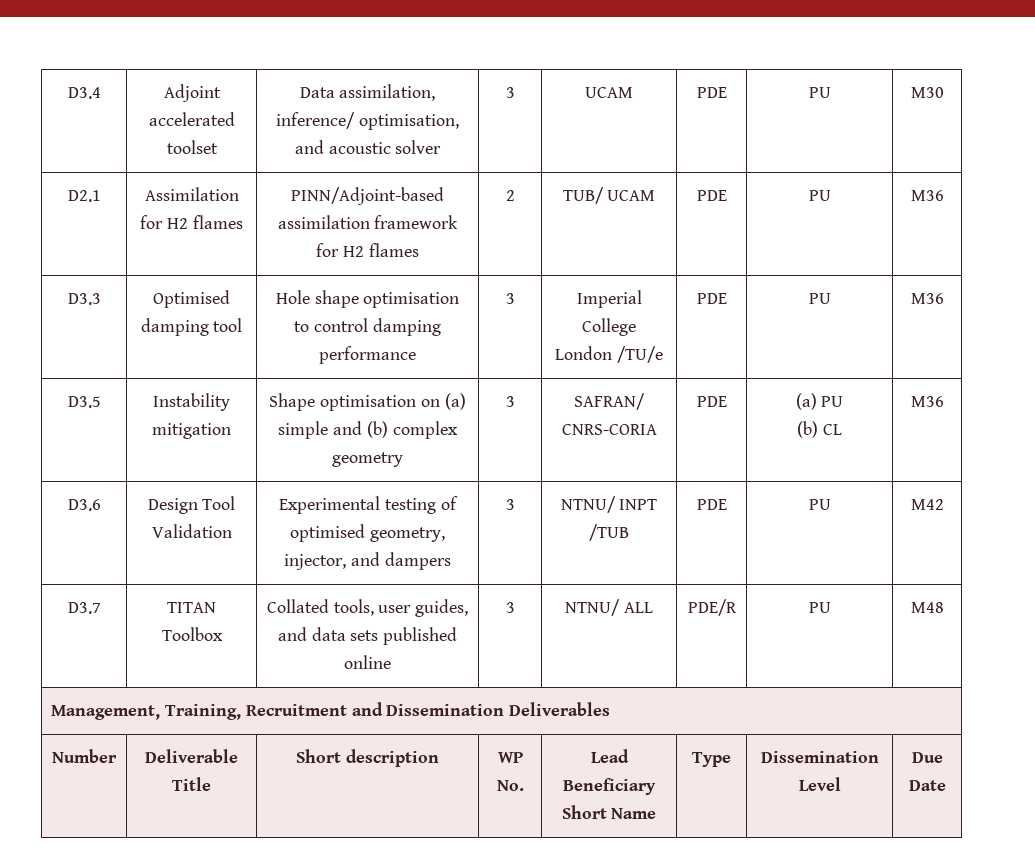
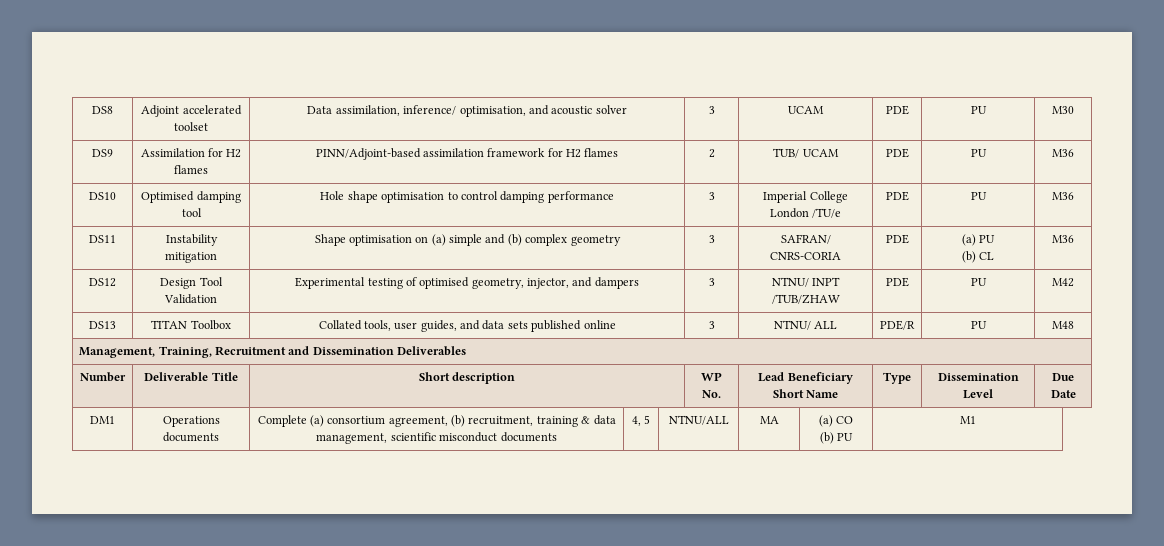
[67,87,101,99] D3.4 -> [92,106,113,114] DS8
[67,190,101,202] D2.1 -> [92,149,113,157] DS9
[67,293,101,305] D3.3 -> [89,192,116,200] DS10
[67,396,101,408] D3.5 -> [89,235,116,243] DS11
[67,499,101,511] D3.6 -> [89,278,116,287] DS12
[589,524,629,541] /TUB -> [771,294,840,304] /TUB/ZHAW
[67,602,101,614] D3.7 -> [89,321,116,329] DS13
(946, 785) none -> [90,416,115,424] [162,416,220,427] [163,432,219,442] [257,415,616,427] [316,432,557,444] [631,415,651,426] [668,415,729,425] [759,416,779,424] [818,415,854,427] [819,432,854,444] [959,416,976,424] // DM1 | Operations documents | Complete (a) consortium agreement, (b) recruitment, training & data management, scientific misconduct documents | 4, 5 | NTNU/ALL | MA | (a) CO // (b) PU | M1

